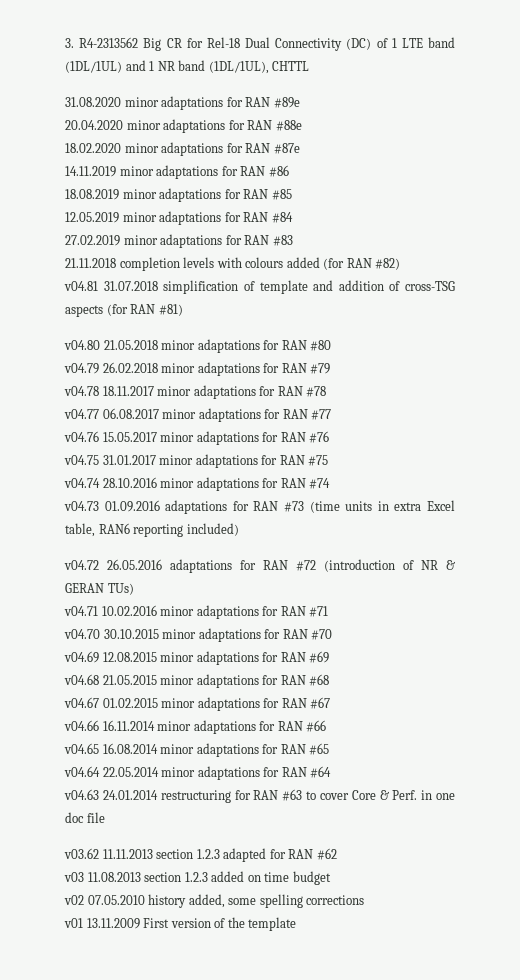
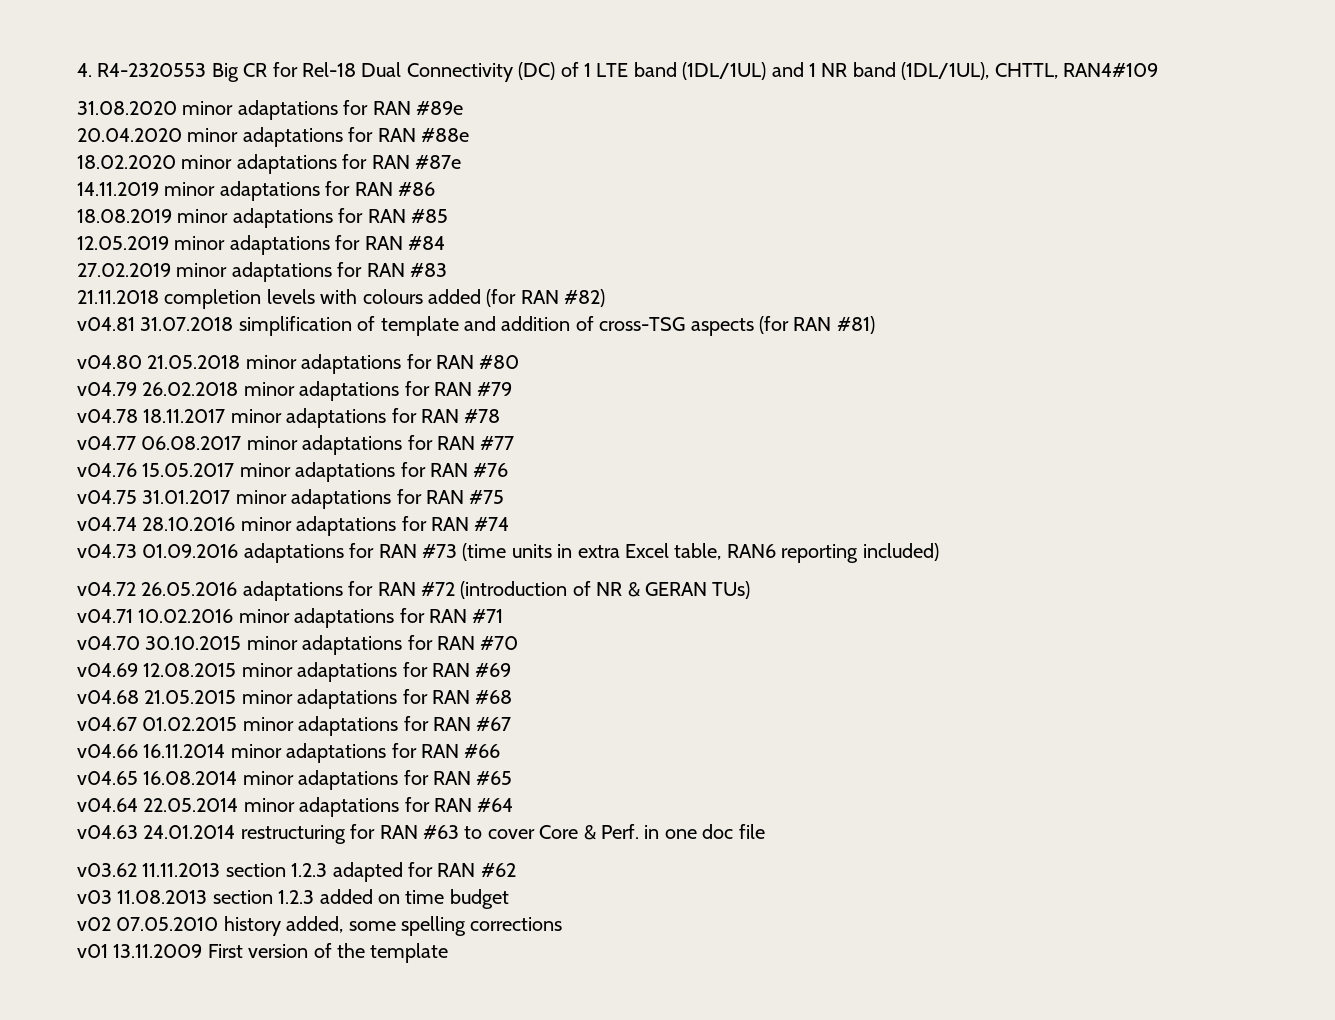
[65,37,139,48] 3. R4-2313562 -> [77,63,207,77] 4. R4-2320553
[272,61,310,71] CHTTL -> [994,63,1158,79] CHTTL, RAN4#109

